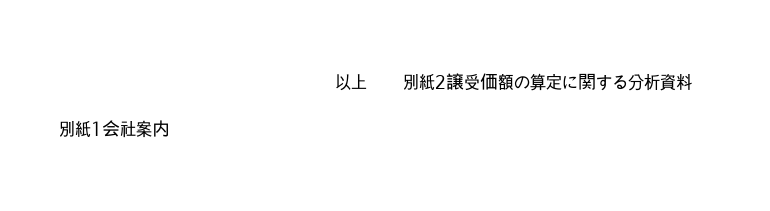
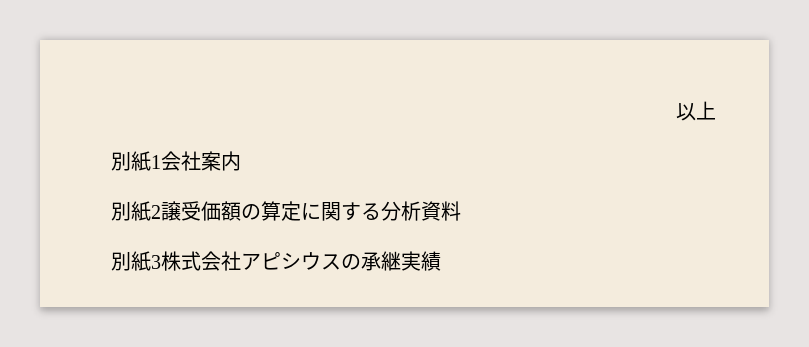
(692, 82) none -> [111,251,441,272] // 別紙3株式会社アピシウスの承継実績

